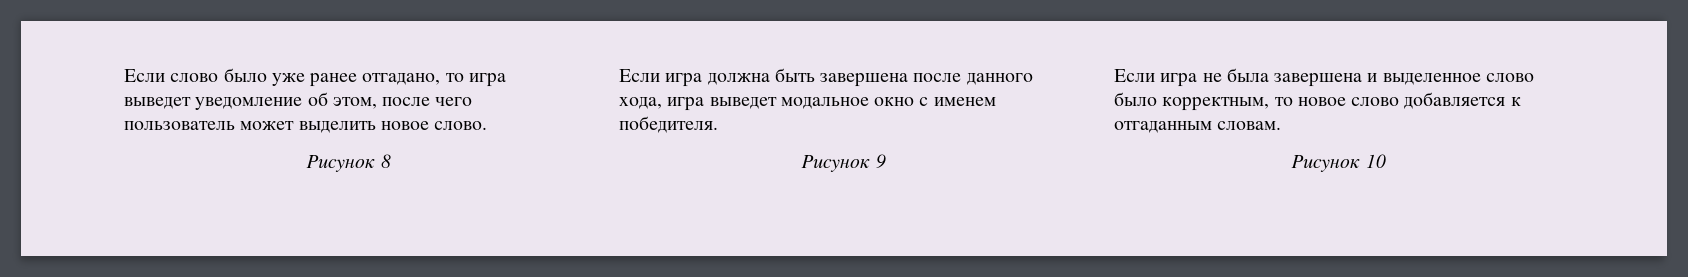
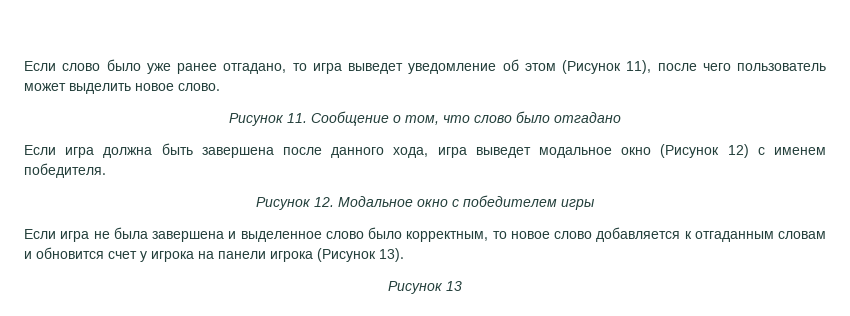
[332,97,377,109] этом, -> [524,60,652,74] этом (Рисунок 11),
[380,154,391,168] 8 -> [287,111,621,126] 11. Сообщение о том, что слово было отгадано
(915, 101) none -> [660,144,749,158] (Рисунок 12)
[875,154,886,168] 9 -> [314,195,595,210] 12. Модальное окно с победителем игры
[1217,121,1282,130] [1291,154,1386,172] словам. // Рисунок 10 -> [778,231,826,239] [24,247,404,262] [388,281,462,294] словам и обновится счет у игрока на панели игрока (Рисунок 13). // Рисунок 13

